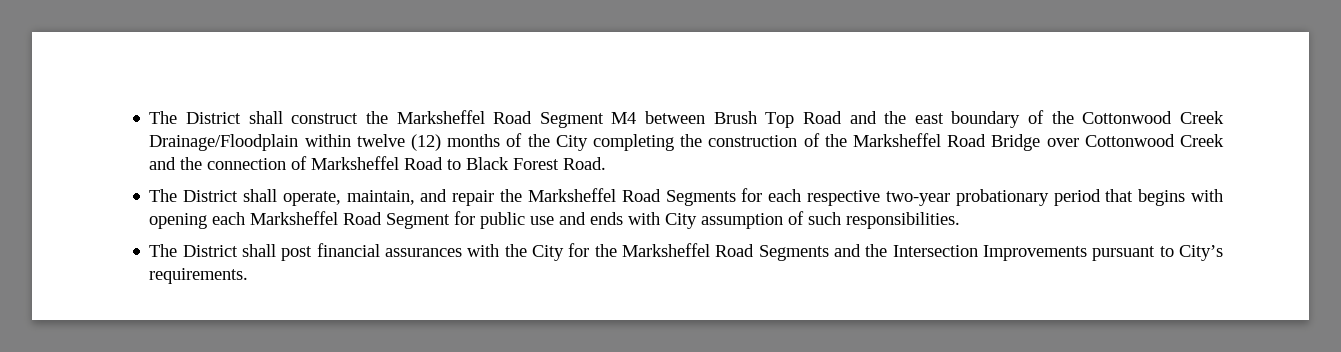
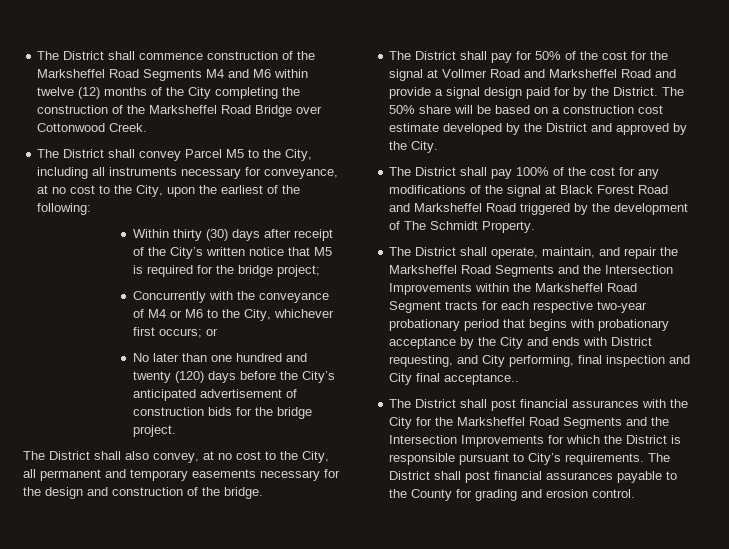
[149,110,1225,128] [149,134,299,151] The District shall construct the Marksheffel Road Segment M4 between Brush Top Road and the east boundary of the Cottonwood Creek Drainage/Floodplain -> [37,51,316,60] [37,69,272,81] The District shall commence construction of the Marksheffel Road Segments M4 and M6
[1180,134,1225,147] [149,156,607,170] Creek and the connection of Marksheffel Road to Black Forest Road. -> [109,123,148,132] [37,149,313,161] [37,167,339,179] [37,185,301,197] [37,203,92,215] [132,229,333,241] [132,247,332,259] [132,265,320,277] [132,291,329,303] [132,309,334,321] [132,327,218,338] [132,353,307,362] [132,371,335,383] [132,389,297,401] [132,407,312,419] [132,425,176,437] [23,451,329,463] [23,469,340,481] [23,487,263,499] [389,51,669,63] [389,69,677,81] [389,87,685,99] [389,105,664,114] [389,123,688,135] [389,141,439,153] [389,167,660,179] [389,185,669,197] [389,203,689,215] [389,221,536,233] Creek. // The District shall convey Parcel M5 to the City, including all instruments necessary for conveyance, at no cost to the City, upon the earliest of the following: // Within thirty (30) days after receipt of the City’s written notice that M5 is required for the bridge project; // Concurrently with the conveyance of M4 or M6 to the City, whichever first occurs; or // No later than one hundred and twenty (120) days before the City’s anticipated advertisement of construction bids for the bridge project. // The District shall also convey, at no cost to the City, all permanent and temporary easements necessary for the design and construction of the bridge. // The District shall pay for 50% of the cost for the signal at Vollmer Road and Marksheffel Road and provide a signal design paid for by the District. The 50% share will be based on a construction cost estimate developed by the District and approved by the City. // The District shall pay 100% of the cost for any modifications of the signal at Black Forest Road and Marksheffel Road triggered by the development of The Schmidt Property.
(736, 198) none -> [558,265,674,274] [389,283,638,295] [389,301,479,313] and the Intersection Improvements within the Marksheffel Road Segment tracts
[149,211,961,229] opening each Marksheffel Road Segment for public use and ends with City assumption of such responsibilities. -> [598,319,670,331] [389,337,653,349] [389,355,691,367] [389,373,520,385] probationary acceptance by the City and ends with District requesting, and City performing, final inspection and City final acceptance..
[1092,245,1223,261] [149,268,249,284] pursuant to City’s requirements. -> [548,435,682,444] [389,453,671,465] [389,471,678,483] [389,489,636,501] for which the District is responsible pursuant to City’s requirements. The District shall post financial assurances payable to the County for grading and erosion control.

